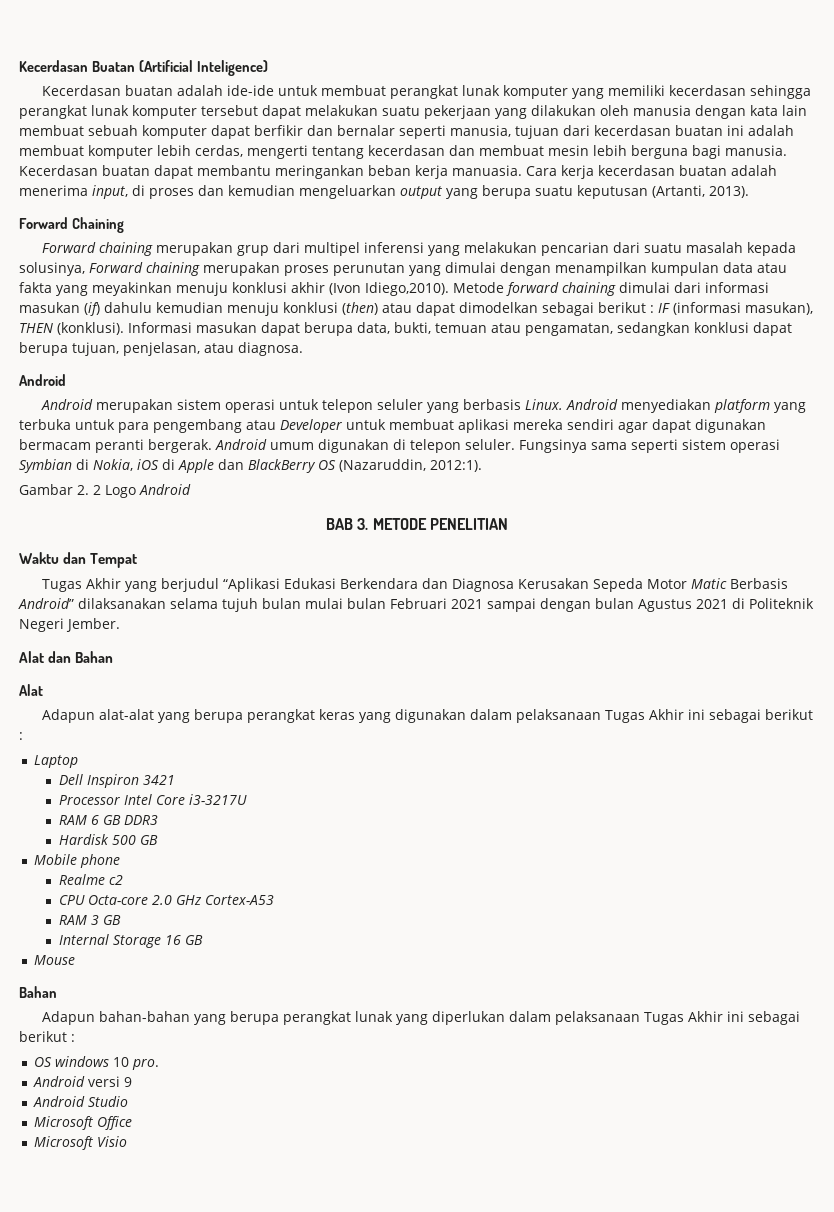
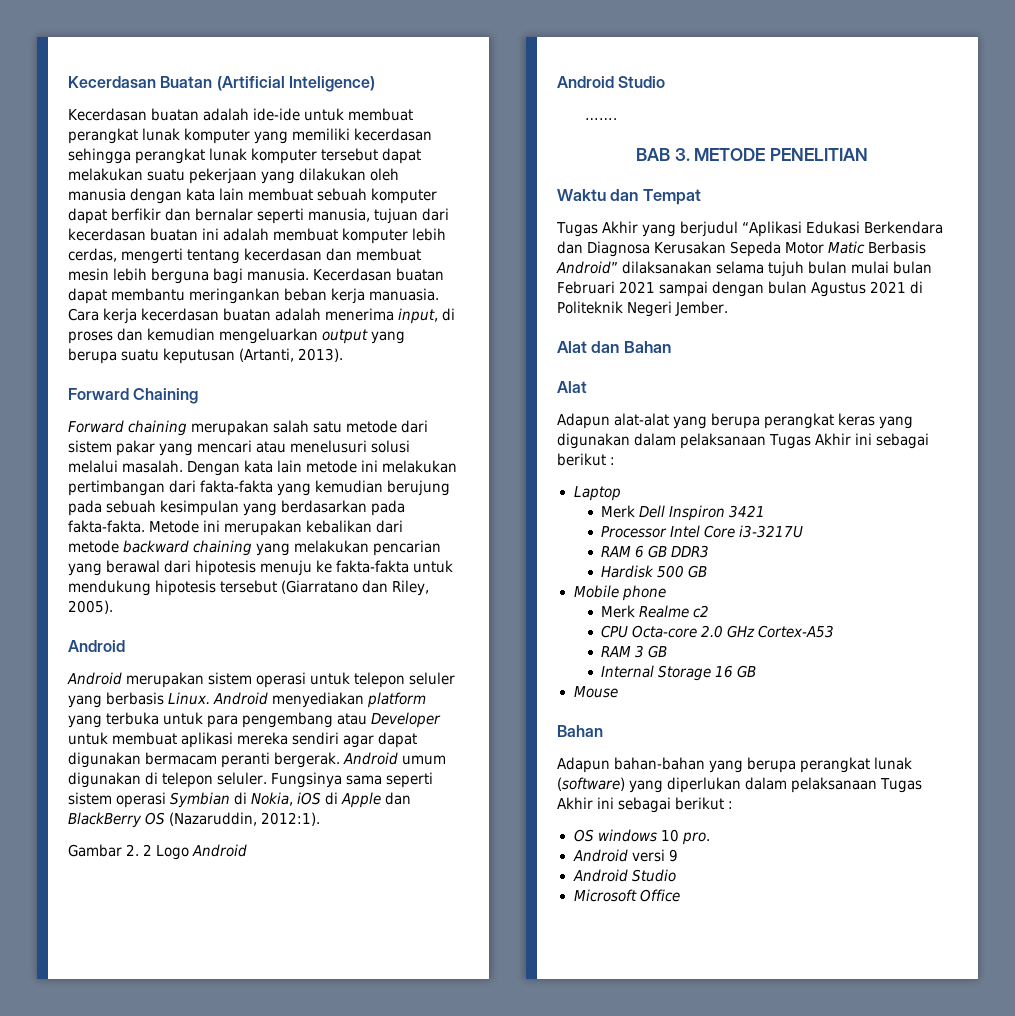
[237,242,797,256] [19,262,787,276] [19,282,769,296] [19,302,813,316] [19,322,792,336] [19,342,303,356] grup dari multipel inferensi yang melakukan pencarian dari suatu masalah kepada solusinya, Forward chaining merupakan proses perunutan yang dimulai dengan menampilkan kumpulan data atau fakta yang meyakinkan menuju konklusi akhir (Ivon Idiego,2010). Metode forward chaining dimulai dari informasi masukan (if) dahulu kemudian menuju konklusi (then) atau dapat dimodelkan sebagai berikut : IF (informasi masukan), THEN (konklusi). Informasi masukan dapat berupa data, bukti, temuan atau pengamatan, sedangkan konklusi dapat berupa tujuan, penjelasan, atau diagnosa. -> [273,420,429,433] [68,440,411,456] [68,460,458,476] [68,480,451,496] [68,500,406,516] [68,520,404,536] [68,540,442,556] [68,560,454,576] [68,580,430,596] [68,600,113,614] salah satu metode dari sistem pakar yang mencari atau menelusuri solusi melalui masalah. Dengan kata lain metode ini melakukan pertimbangan dari fakta-fakta yang kemudian berujung pada sebuah kesimpulan yang berdasarkan pada fakta-fakta. Metode ini merupakan kebalikan dari metode backward chaining yang melakukan pencarian yang berawal dari hipotesis menuju ke fakta-fakta untuk mendukung hipotesis tersebut (Giarratano dan Riley, 2005).
(191, 489) none -> [557,76,666,88] [584,118,617,120] // Android Studio // …….
(79, 761) none -> [601,505,636,518] Merk
(121, 861) none -> [601,605,636,618] Merk
(394, 1016) none -> [557,777,625,791] (software)
[34,1136,128,1150] // Microsoft Visio -> (680, 895) none

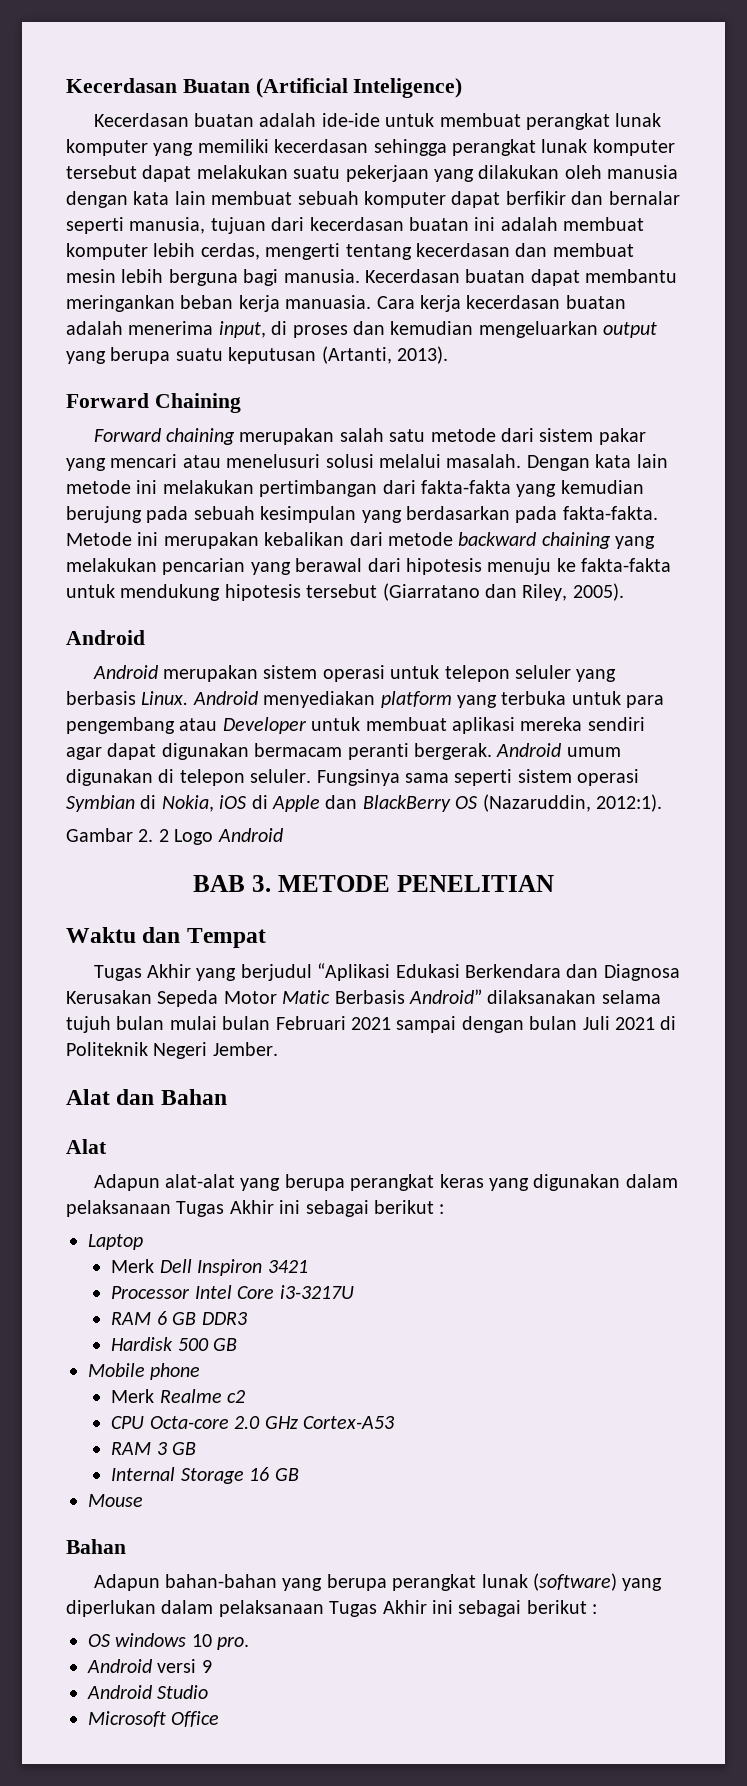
[557,76,666,88] [584,118,617,120] // Android Studio // ……. -> (283, 835) none
[811,282,867,297] Agustus -> [582,1016,610,1030] Juli

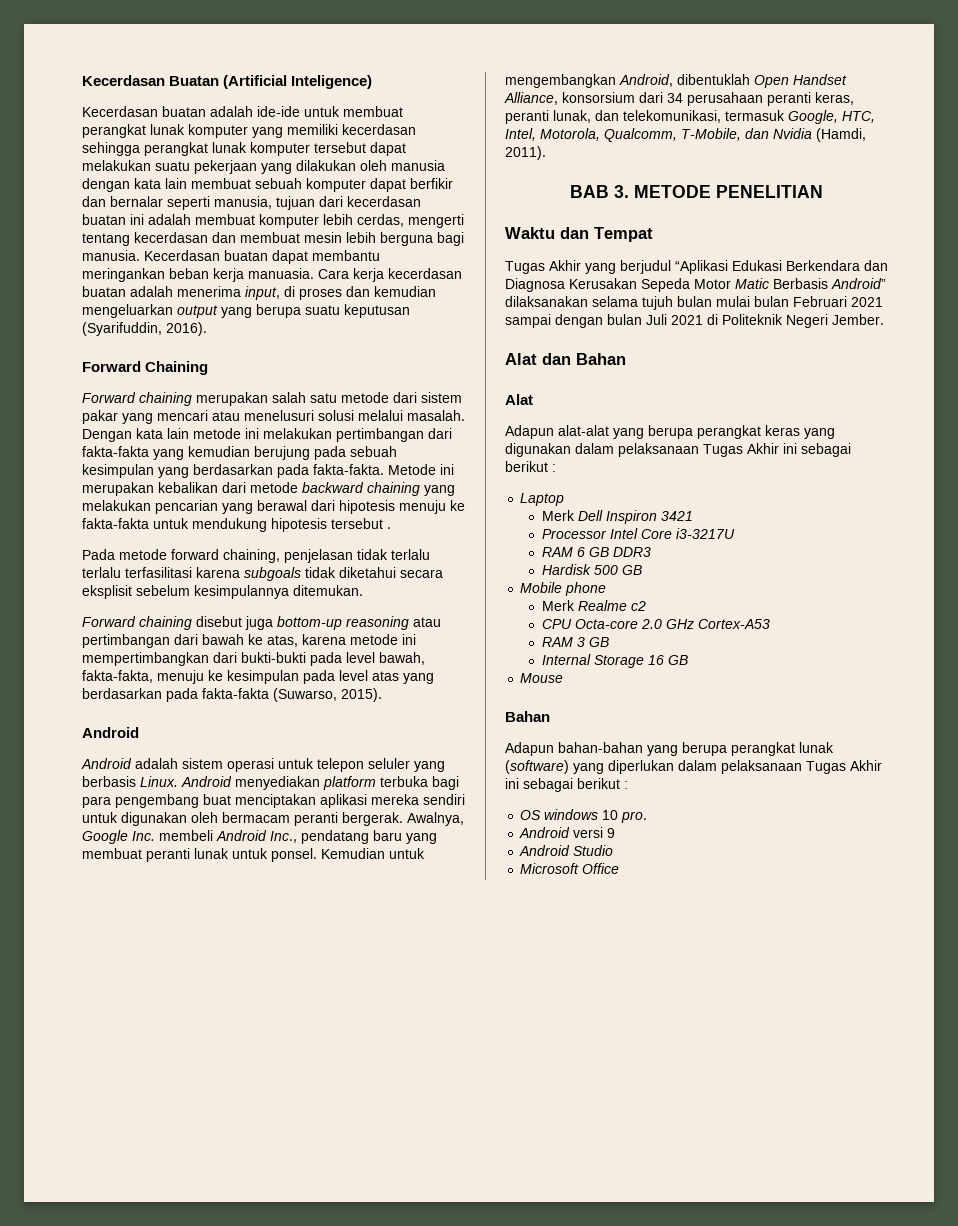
[321,346,448,364] (Artanti, 2013). -> [82,322,207,336] (Syarifuddin, 2016).
[382,583,624,601] (Giarratano dan Riley, 2005). -> [387,527,391,529] [82,549,430,563] [82,567,443,581] [82,585,363,599] [82,616,441,630] [82,634,416,648] [82,652,425,666] [82,670,434,684] [82,688,382,702] . // Pada metode forward chaining, penjelasan tidak terlalu terlalu terfasilitasi karena subgoals tidak diketahui secara eksplisit sebelum kesimpulannya ditemukan. // Forward chaining disebut juga bottom-up reasoning atau pertimbangan dari bawah ke atas, karena metode ini mempertimbangkan dari bukti-bukti pada level bawah, fakta-fakta, menuju ke kesimpulan pada level atas yang berdasarkan pada fakta-fakta (Suwarso, 2015).
[163,665,259,682] merupakan -> [135,758,178,769] adalah
[457,691,665,708] [66,717,645,734] [66,743,621,760] [66,769,640,786] [66,794,662,812] [66,828,283,845] yang terbuka untuk para pengembang atau Developer untuk membuat aplikasi mereka sendiri agar dapat digunakan bermacam peranti bergerak. Android umum digunakan di telepon seluler. Fungsinya sama seperti sistem operasi Symbian di Nokia, iOS di Apple dan BlackBerry OS (Nazaruddin, 2012:1). // Gambar 2. 2 Logo Android -> [380,776,459,790] [82,794,465,808] [82,812,464,826] [82,830,437,844] [82,848,425,862] [505,74,847,88] [504,92,854,106] [505,110,875,124] [505,128,866,142] [505,146,546,160] terbuka bagi para pengembang buat menciptakan aplikasi mereka sendiri untuk digunakan oleh bermacam peranti bergerak. Awalnya, Google Inc. membeli Android Inc., pendatang baru yang membuat peranti lunak untuk ponsel. Kemudian untuk mengembangkan Android, dibentuklah Open Handset Alliance, konsorsium dari 34 perusahaan peranti keras, peranti lunak, dan telekomunikasi, termasuk Google, HTC, Intel, Motorola, Qualcomm, T-Mobile, dan Nvidia (Hamdi, 2011).

